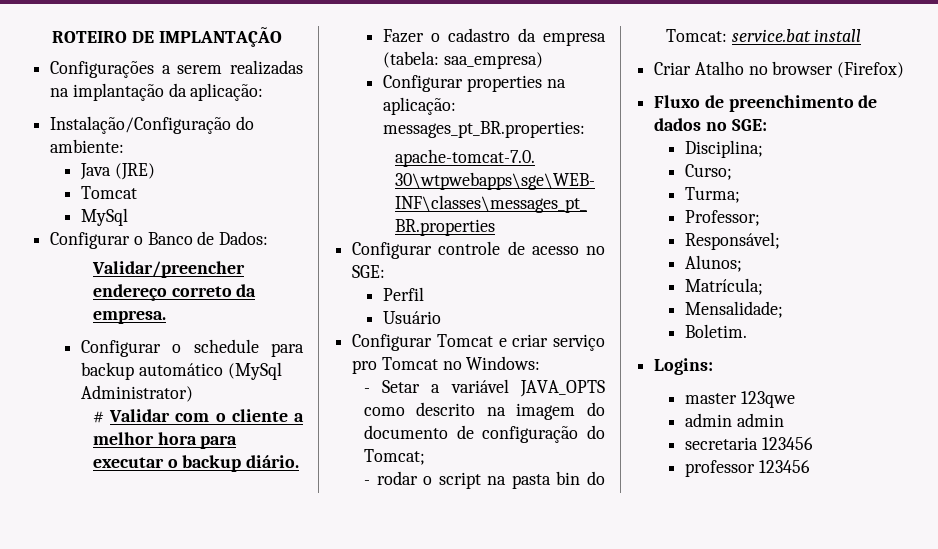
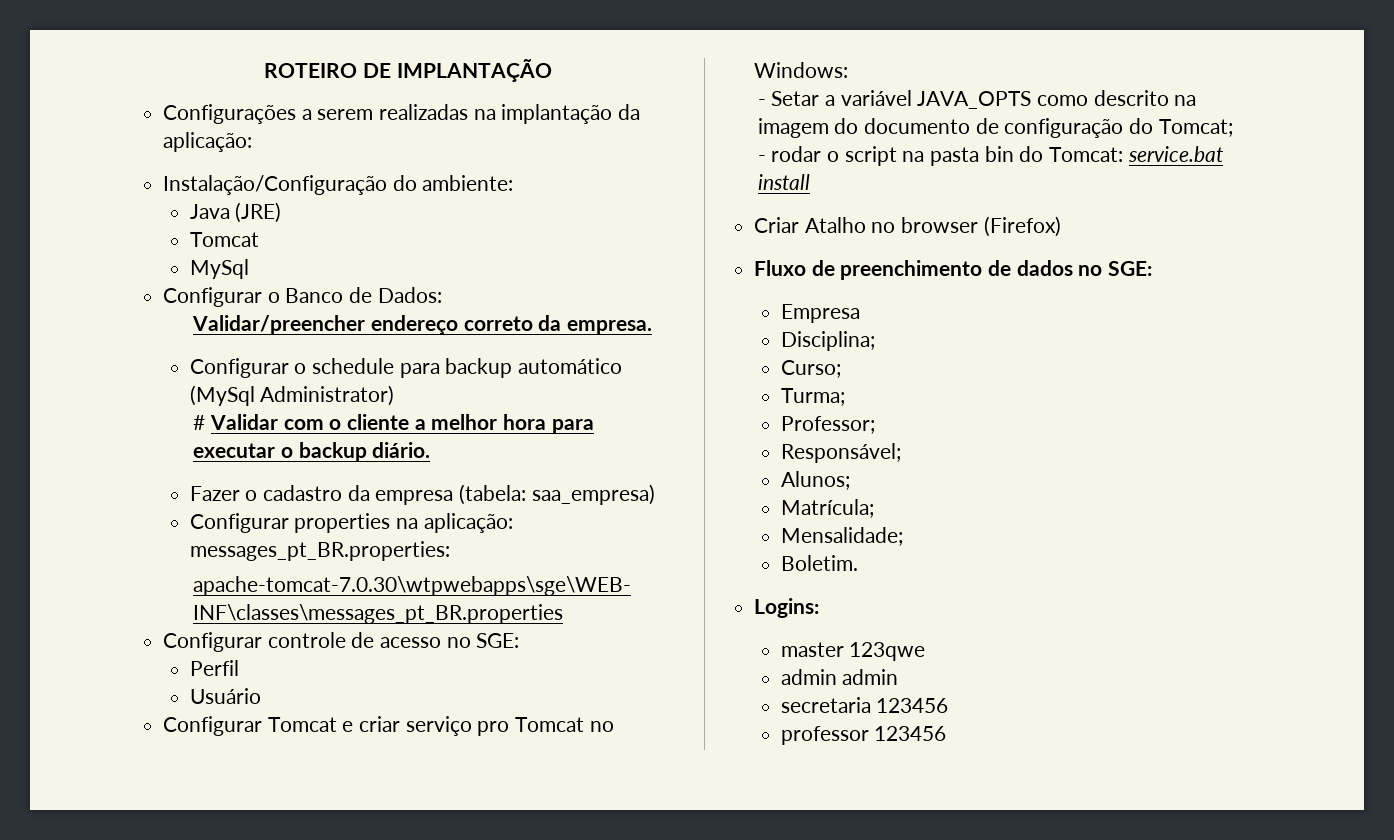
(767, 125) none -> [780,304,860,323] // Empresa

